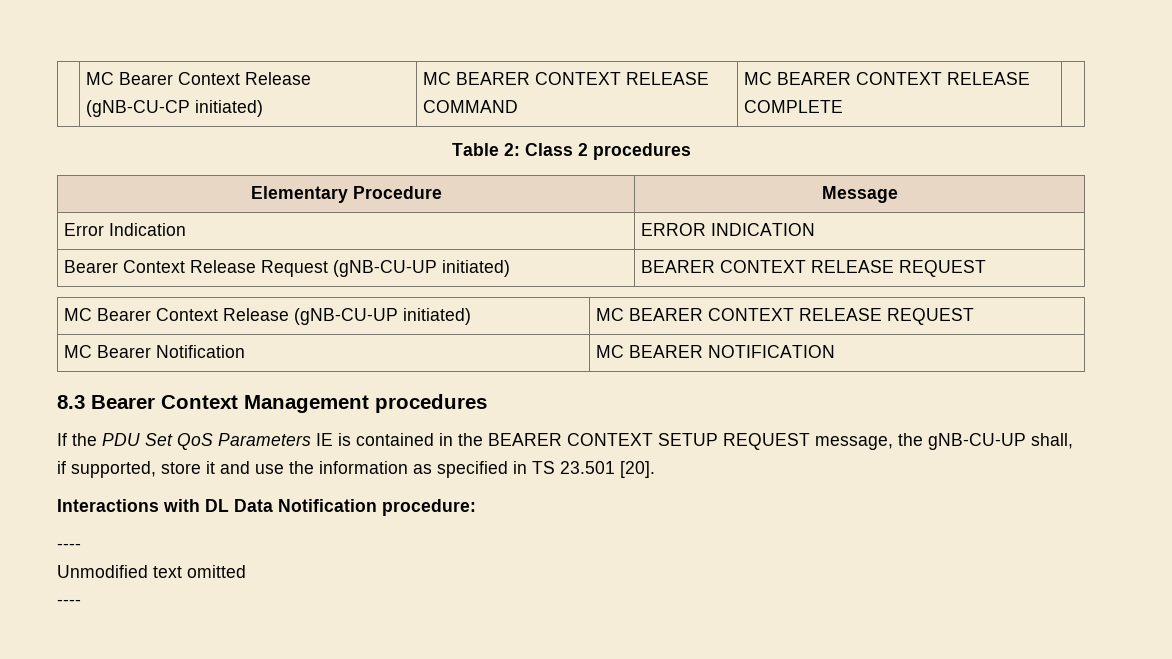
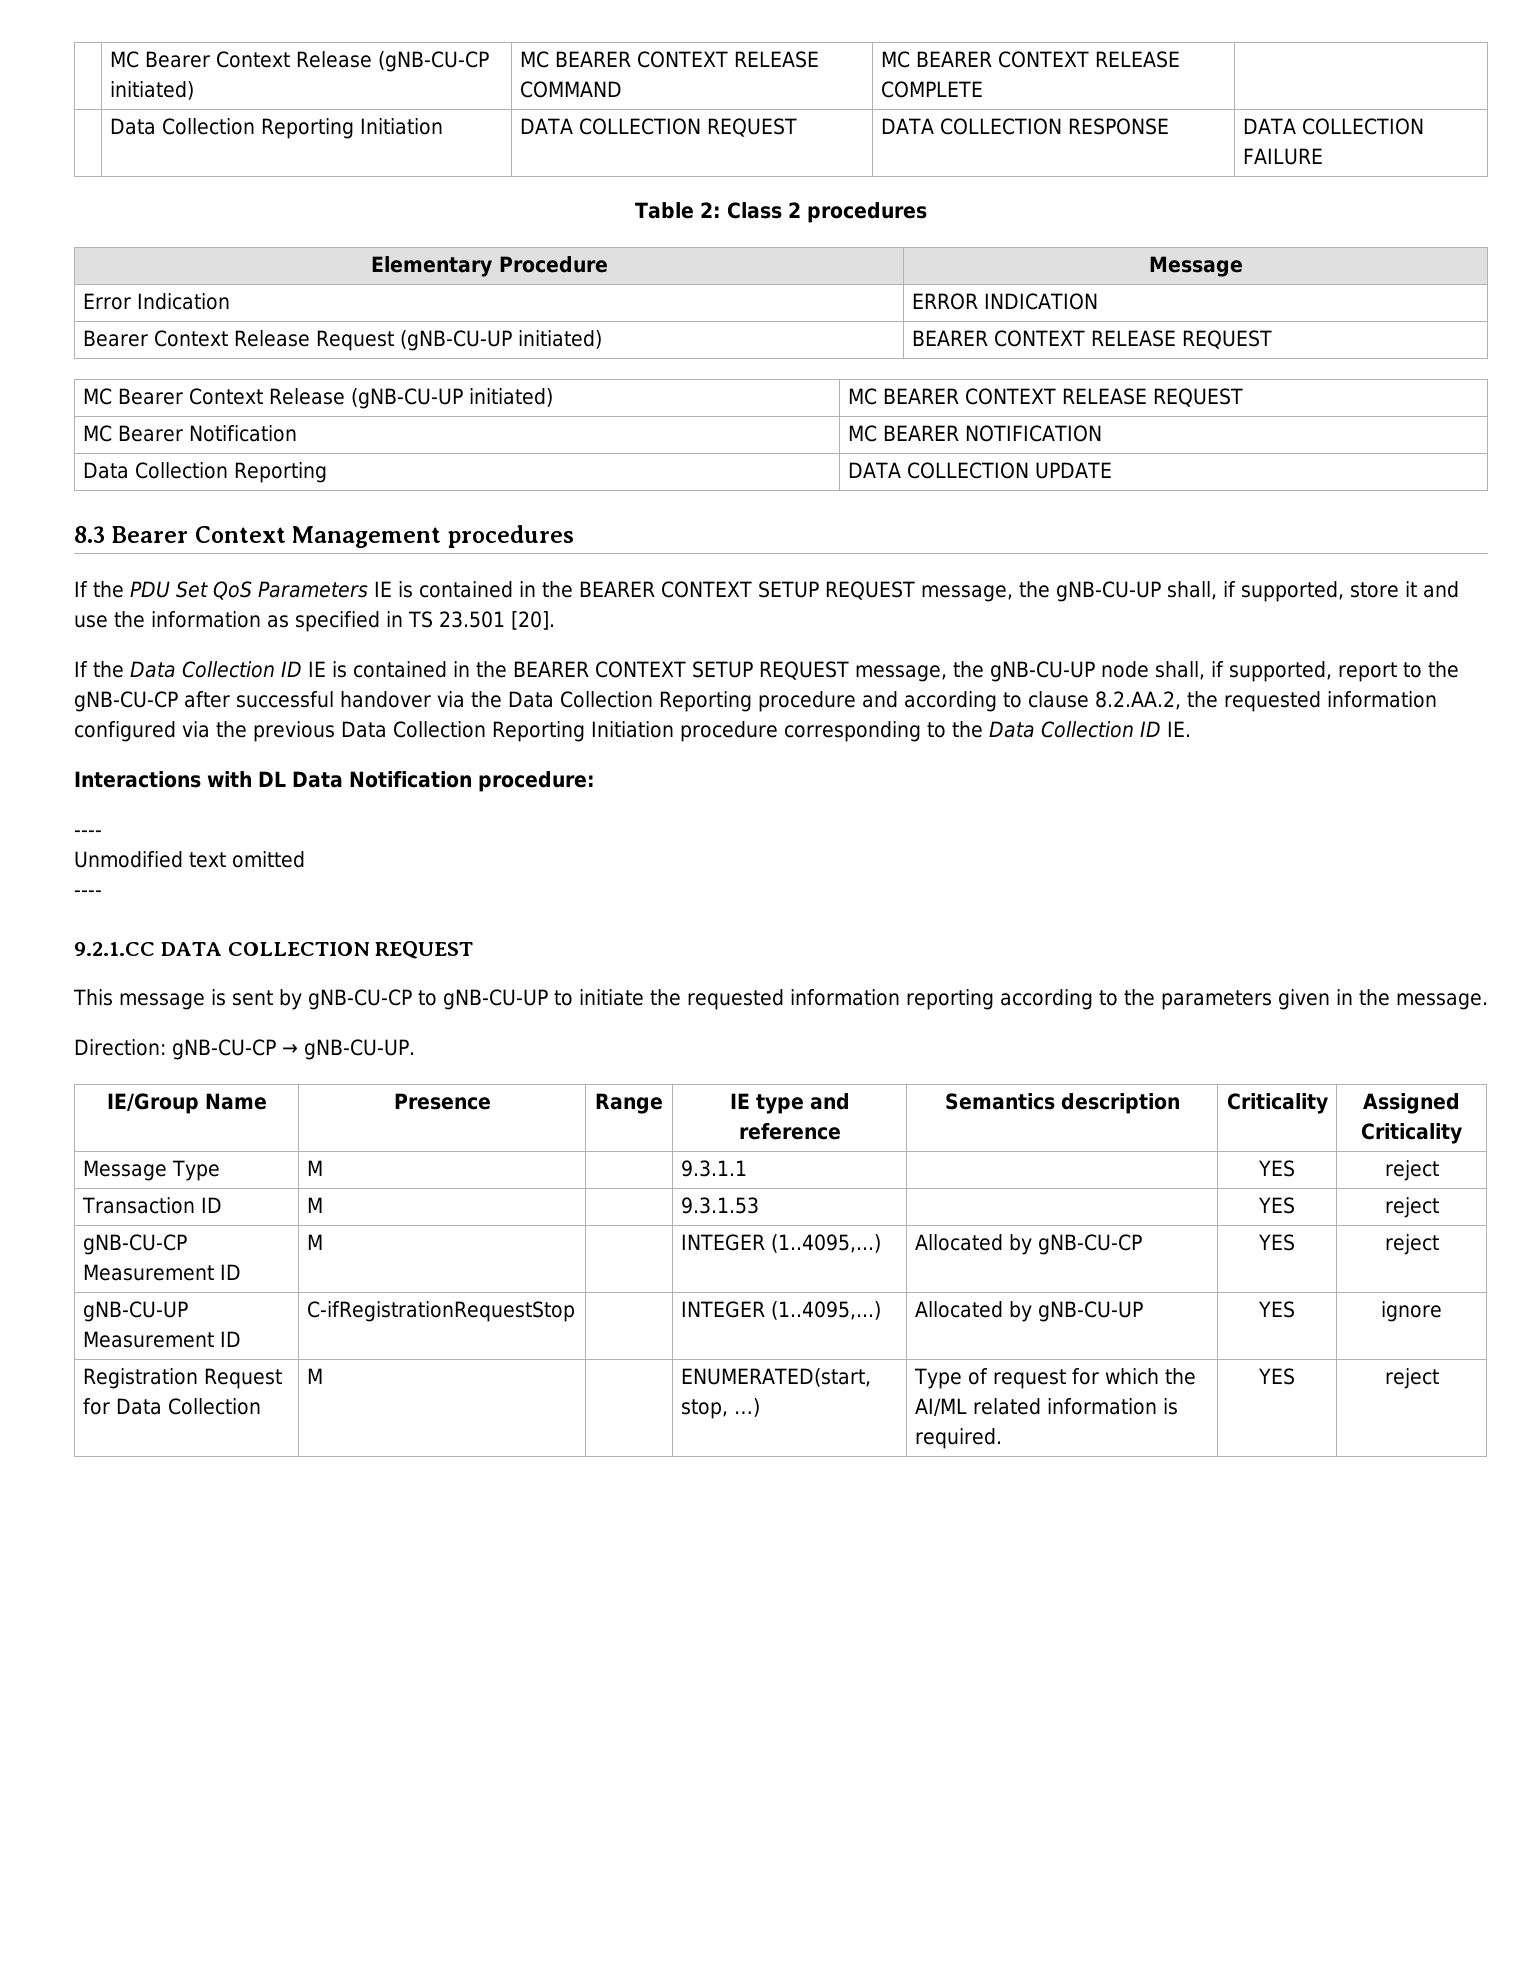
(844, 106) none -> [109,118,443,139] [519,118,797,137] [880,118,1169,135] [1242,118,1424,135] [1242,148,1323,165] // | Data Collection Reporting Initiation | DATA COLLECTION REQUEST | DATA COLLECTION RESPONSE | DATA COLLECTION FAILURE
(836, 351) none -> [82,462,327,483] [847,462,1112,479] // Data Collection Reporting | DATA COLLECTION UPDATE
(655, 469) none -> [74,661,1459,682] [74,691,1437,712] [74,721,1191,742] // If the Data Collection ID IE is contained in the BEARER CONTEXT SETUP REQUEST message, the gNB-CU-UP node shall, if supported, report to the gNB-CU-CP after successful handover via the Data Collection Reporting procedure and according to clause 8.2.AA.2, the requested information configured via the previous Data Collection Reporting Initiation procedure corresponding to the Data Collection ID IE.
(81, 602) none -> [74,941,474,959] [73,989,1488,1010] [74,1039,415,1060] [106,1093,267,1114] [393,1093,491,1110] [595,1093,663,1114] [729,1093,850,1114] [738,1123,841,1140] [944,1093,1180,1114] [1226,1093,1328,1114] [1363,1093,1460,1114] [1361,1123,1462,1144] [82,1160,220,1181] [306,1160,323,1176] [680,1160,747,1177] [1258,1160,1295,1177] [1384,1160,1439,1181] [81,1197,222,1214] [306,1197,323,1213] [680,1197,759,1214] [1258,1197,1295,1214] [1384,1197,1439,1218] [82,1234,187,1255] [82,1264,241,1281] [306,1234,323,1250] [680,1234,881,1253] [914,1234,1142,1255] [1258,1234,1295,1251] [1384,1234,1439,1255] [82,1301,188,1322] [82,1331,241,1348] [306,1301,575,1322] [680,1301,881,1320] [914,1301,1143,1322] [1258,1301,1295,1318] [1381,1301,1442,1322] [82,1368,282,1389] [82,1398,261,1415] [306,1368,323,1384] [680,1368,871,1387] [680,1398,760,1419] [913,1368,1196,1389] [914,1398,1178,1416] [914,1428,1002,1449] [1258,1368,1295,1385] [1384,1368,1439,1389] // 9.2.1.CC DATA COLLECTION REQUEST // This message is sent by gNB-CU-CP to gNB-CU-UP to initiate the requested information reporting according to the parameters given in the message. // Direction: gNB-CU-CP → gNB-CU-UP. // IE/Group Name | Presence | Range | IE type and reference | Semantics description | Criticality | Assigned Criticality // Message Type | M | | 9.3.1.1 | | YES | reject // Transaction ID | M | | 9.3.1.53 | | YES | reject // gNB-CU-CP Measurement ID | M | | INTEGER (1..4095,...) | Allocated by gNB-CU-CP | YES | reject // gNB-CU-UP Measurement ID | C-ifRegistrationRequestStop | | INTEGER (1..4095,...) | Allocated by gNB-CU-UP | YES | ignore // Registration Request for Data Collection | M | | ENUMERATED(start, stop, …) | Type of request for which the AI/ML related information is required. | YES | reject

